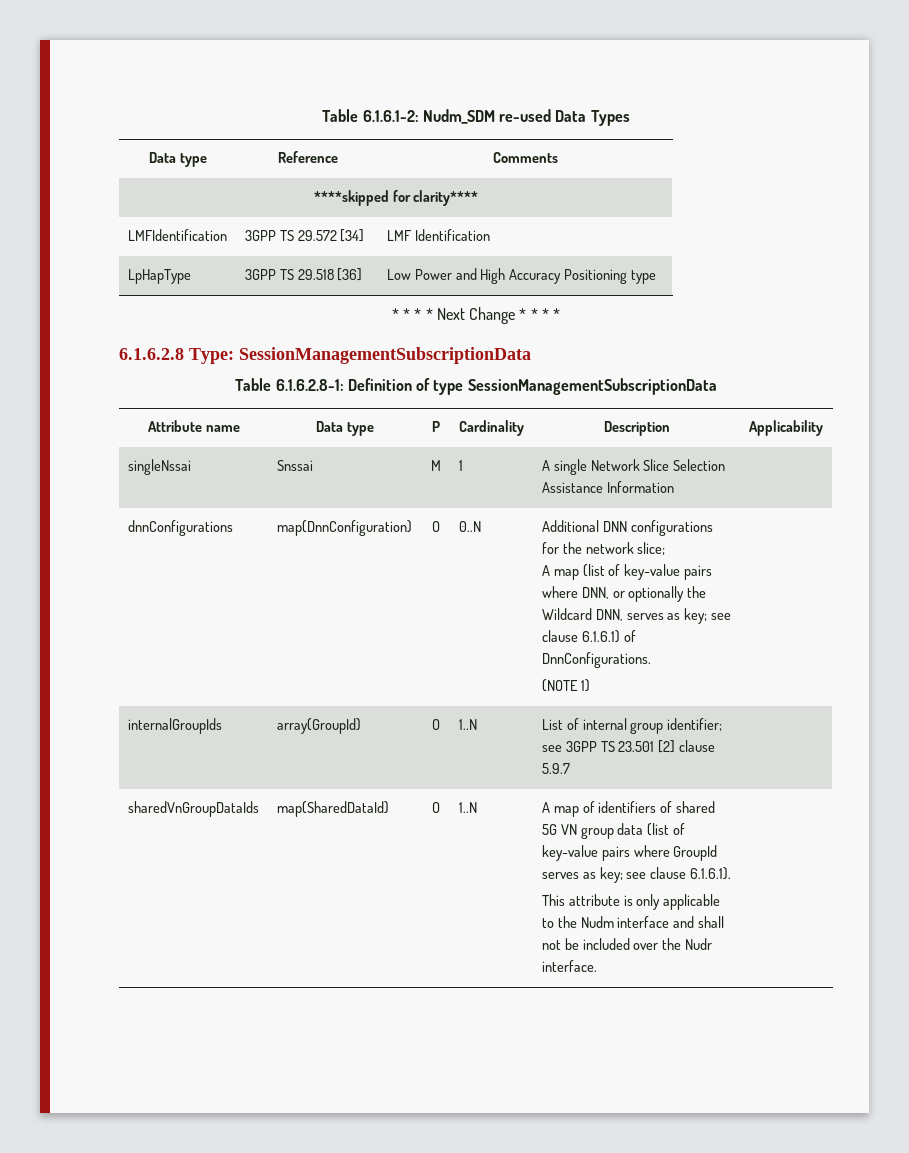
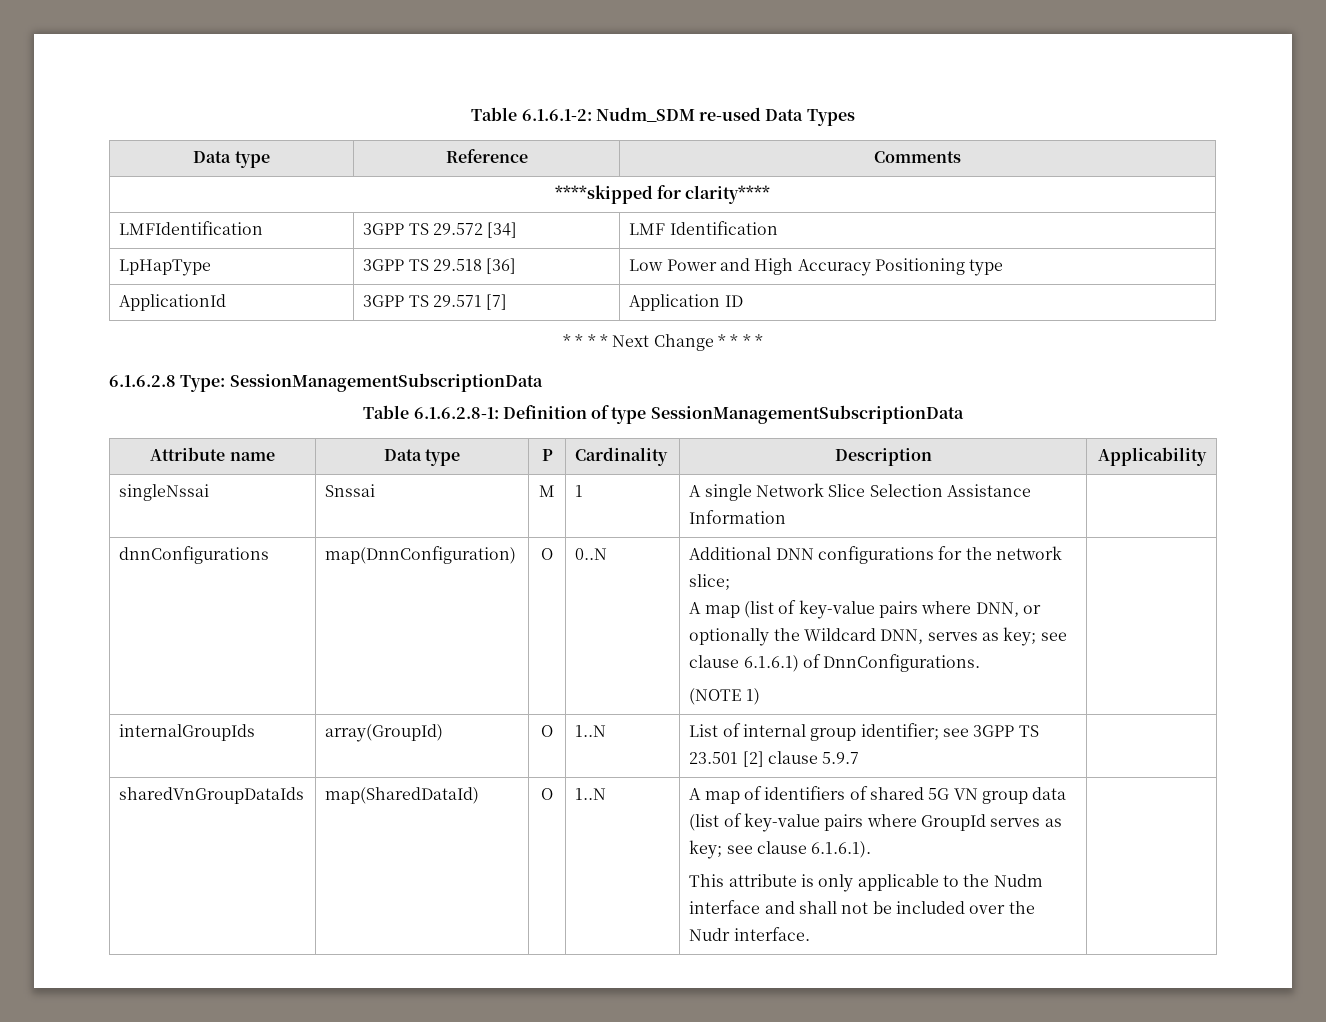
(657, 277) none -> [119,294,227,311] [363,294,508,310] [629,294,743,311] // ApplicationId | 3GPP TS 29.571 [7] | Application ID

